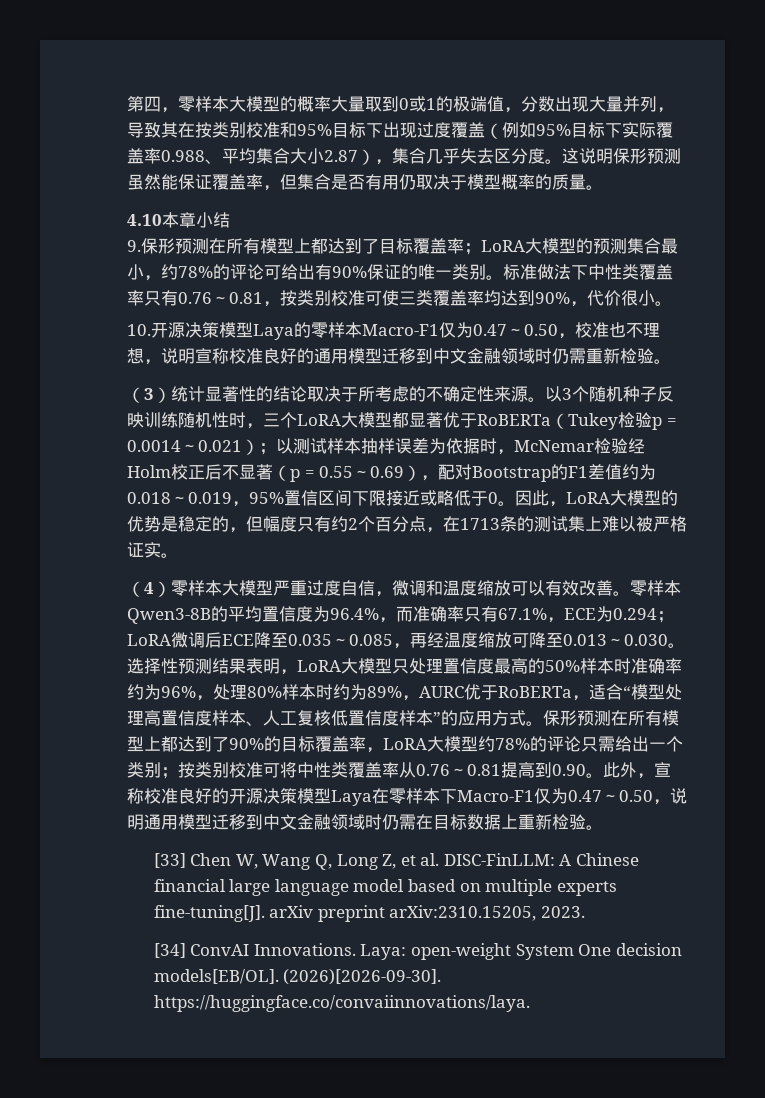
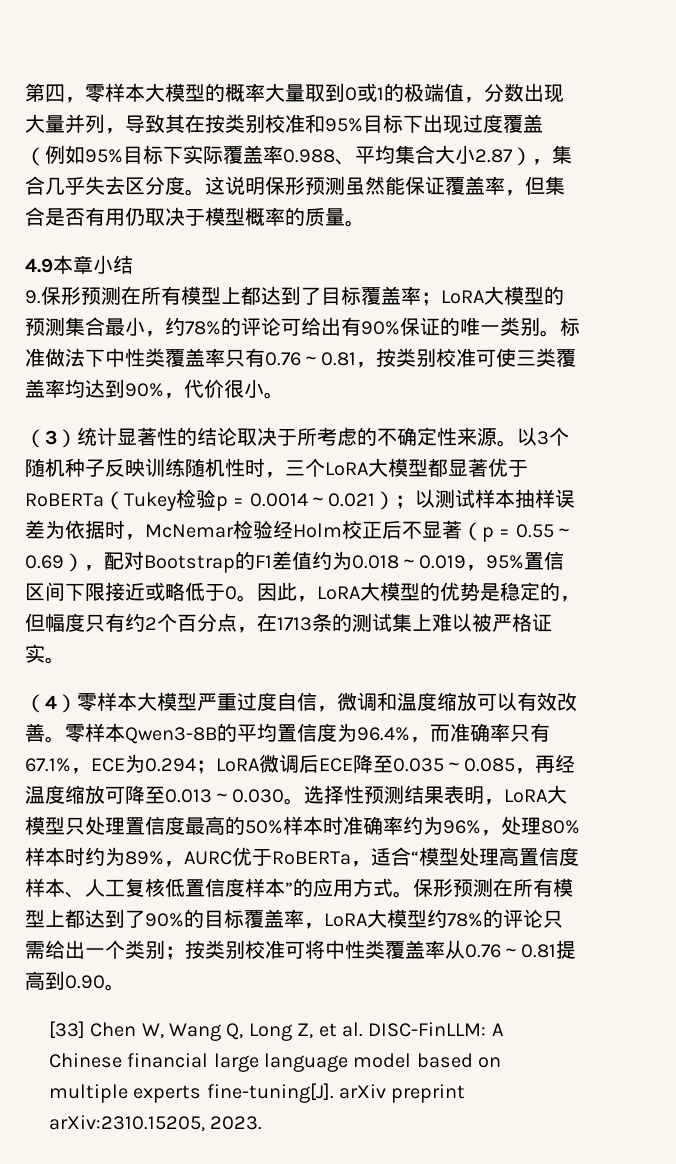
[127,214,162,226] 4.10 -> [25,258,53,273] 4.9
[127,322,660,340] [127,348,671,365] // 10.开源决策模型Laya的零样本Macro-F1仅为0.47～0.50，校准也不理想，说明宣称校准良好的通用模型迁移到中文金融领域时仍需重新检验。 -> (284, 395) none
[603,762,671,779] [127,788,687,806] [127,814,603,830] 此外，宣称校准良好的开源决策模型Laya在零样本下Macro-F1仅为0.47～0.50，说明通用模型迁移到中文金融领域时仍需在目标数据上重新检验。 -> (125, 987) none
[153,943,682,960] [153,969,442,985] [153,995,530,1012] // [34] ConvAI Innovations. Laya: open-weight System One decision models[EB/OL]. (2026)[2026-09-30]. https://huggingface.co/convaiinnovations/laya. -> (263, 1123) none

